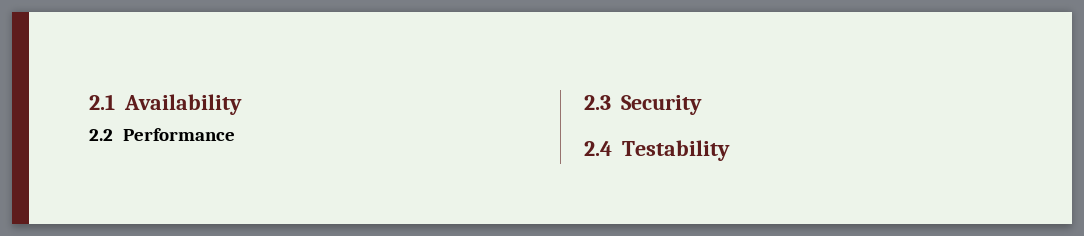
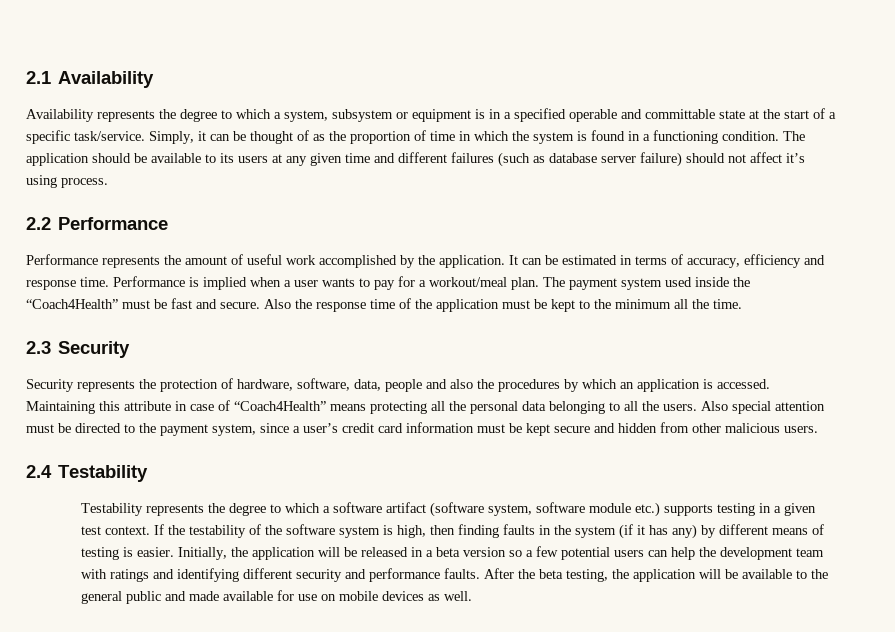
[89,128,235,141] [584,95,702,115] [584,140,730,161] 2.2 Performance // 2.3 Security // 2.4 Testability -> [26,108,836,122] [26,130,805,144] [26,152,805,167] [26,175,108,188] [26,217,169,230] [26,254,825,268] [26,276,750,290] [26,298,742,312] [26,341,131,358] [26,378,770,392] [26,400,825,414] [26,422,818,436] [26,465,149,482] [80,502,816,517] [80,524,824,539] [80,546,824,560] [80,568,828,582] [80,590,472,604] Availability represents the degree to which a system, subsystem or equipment is in a specified operable and committable state at the start of a specific task/service. Simply, it can be thought of as the proportion of time in which the system is found in a functioning condition. The application should be available to its users at any given time and different failures (such as database server failure) should not affect it’s using process. // 2.2 Performance // Performance represents the amount of useful work accomplished by the application. It can be estimated in terms of accuracy, efficiency and response time. Performance is implied when a user wants to pay for a workout/meal plan. The payment system used inside the “Coach4Health” must be fast and secure. Also the response time of the application must be kept to the minimum all the time. // 2.3 Security // Security represents the protection of hardware, software, data, people and also the procedures by which an application is accessed. Maintaining this attribute in case of “Coach4Health” means protecting all the personal data belonging to all the users. Also special attention must be directed to the payment system, since a user’s credit card information must be kept secure and hidden from other malicious users. // 2.4 Testability // Testability represents the degree to which a software artifact (software system, software module etc.) supports testing in a given test context. If the testability of the software system is high, then finding faults in the system (if it has any) by different means of testing is easier. Initially, the application will be released in a beta version so a few potential users can help the development team with ratings and identifying different security and performance faults. After the beta testing, the application will be available to the general public and made available for use on mobile devices as well.

